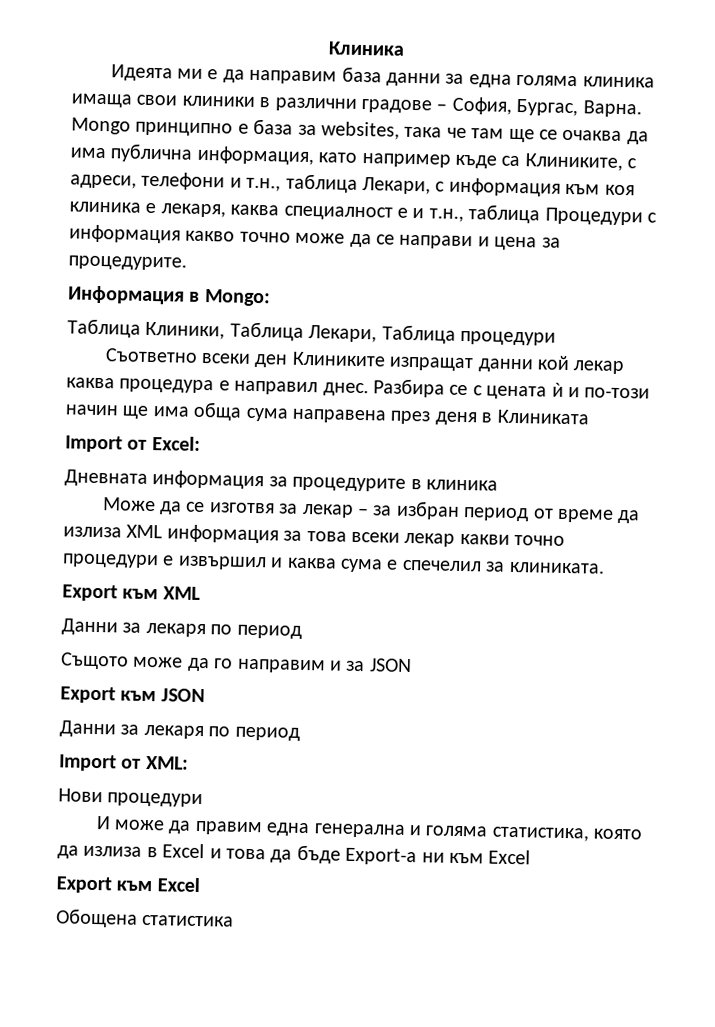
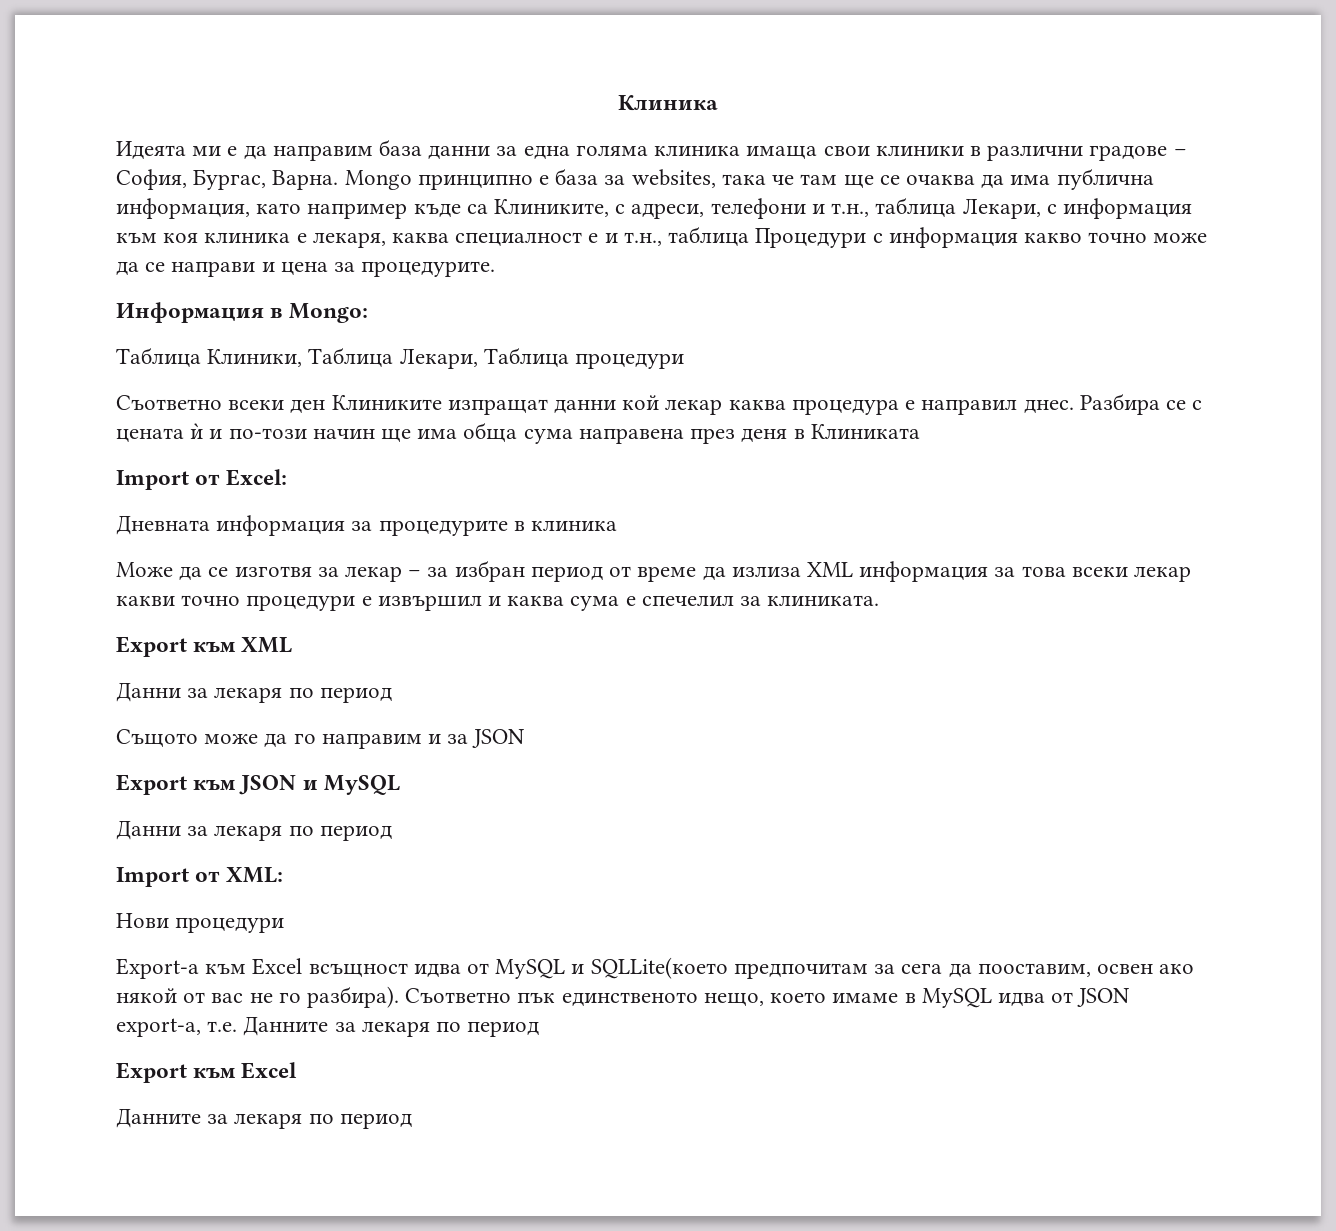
(205, 695) none -> [302,775,400,795] и MySQL
[95,816,643,842] [57,843,532,866] [56,876,200,894] [56,908,235,928] И може да правим една генерална и голяма статистика, която да излиза в Excel и това да бъде Export-a ни към Excel // Export към Excel // Обощена статистика -> [116,957,1195,979] [116,986,1131,1008] [116,1016,540,1037] [116,1062,298,1083] [116,1108,412,1129] Export-a към Excel всъщност идва от MySQL и SQLLite(което предпочитам за сега да пооставим, освен ако някой от вас не го разбира). Съответно пък единственото нещо, което имаме в MySQL идва от JSON еxport-а, т.е. Данните за лекаря по период // Export към Excel // Данните за лекаря по период

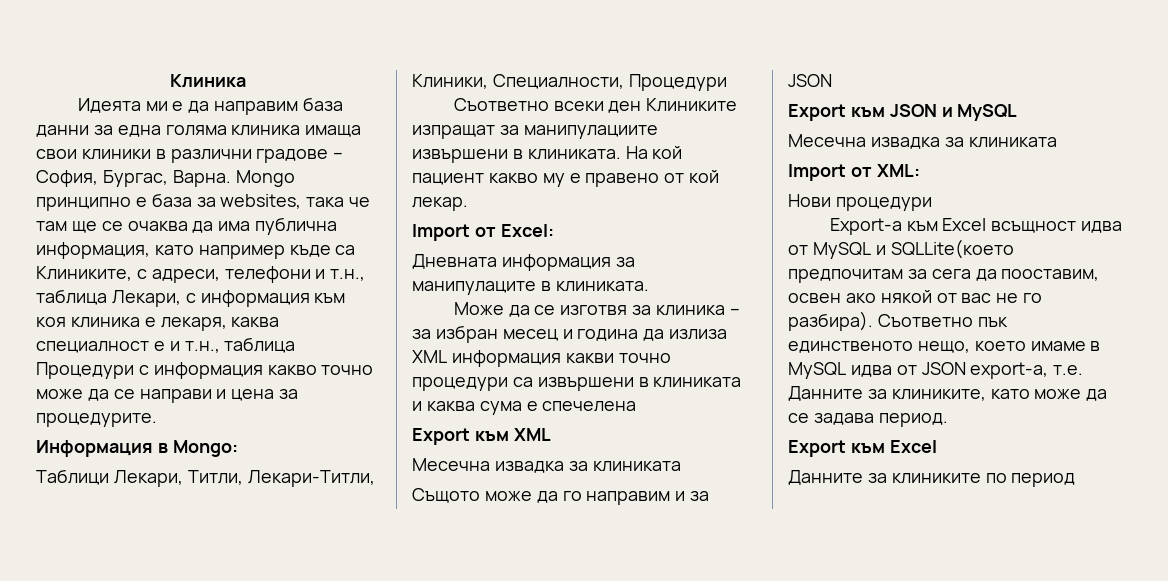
[116,347,685,369] Таблица Клиники, Таблица Лекари, Таблица процедури -> [36,469,375,487] [412,74,727,91] Таблици Лекари, Титли, Лекари-Титли, Клиники, Специалности, Процедури
[554,393,1203,415] [116,422,920,444] данни кой лекар каква процедура е направил днес. Разбира се с цената ѝ и по-този начин ще има обща сума направена през деня в Клиниката -> [499,125,658,139] [412,146,683,163] [412,170,720,187] [412,197,468,211] за манипулациите извършени в клиниката. На кой пациент какво му е правено от кой лекар.
[378,520,618,536] процедурите в клиника -> [412,281,649,295] манипулаците в клиниката.
[345,566,403,582] лекар -> [656,305,726,316] клиника
[530,566,697,582] период от време -> [502,329,639,341] месец и година
[994,566,1191,582] [116,595,482,611] за това всеки лекар какви точно процедури е извършил -> [565,353,671,363] [412,377,742,391] какви точно процедури са извършени в клиниката
[641,595,880,606] спечелил за клиниката. -> [542,401,637,412] спечелена
[116,682,392,703] Данни за лекаря по период -> [412,458,681,473] Месечна извадка за клиниката
[116,820,392,841] Данни за лекаря по период -> [788,134,1057,149] Месечна извадка за клиниката
[361,1021,540,1037] лекаря по период -> [891,389,1108,401] [788,413,948,427] клиниките, като може да се задава период.
[234,1113,303,1129] лекаря -> [891,473,981,484] клиниките

